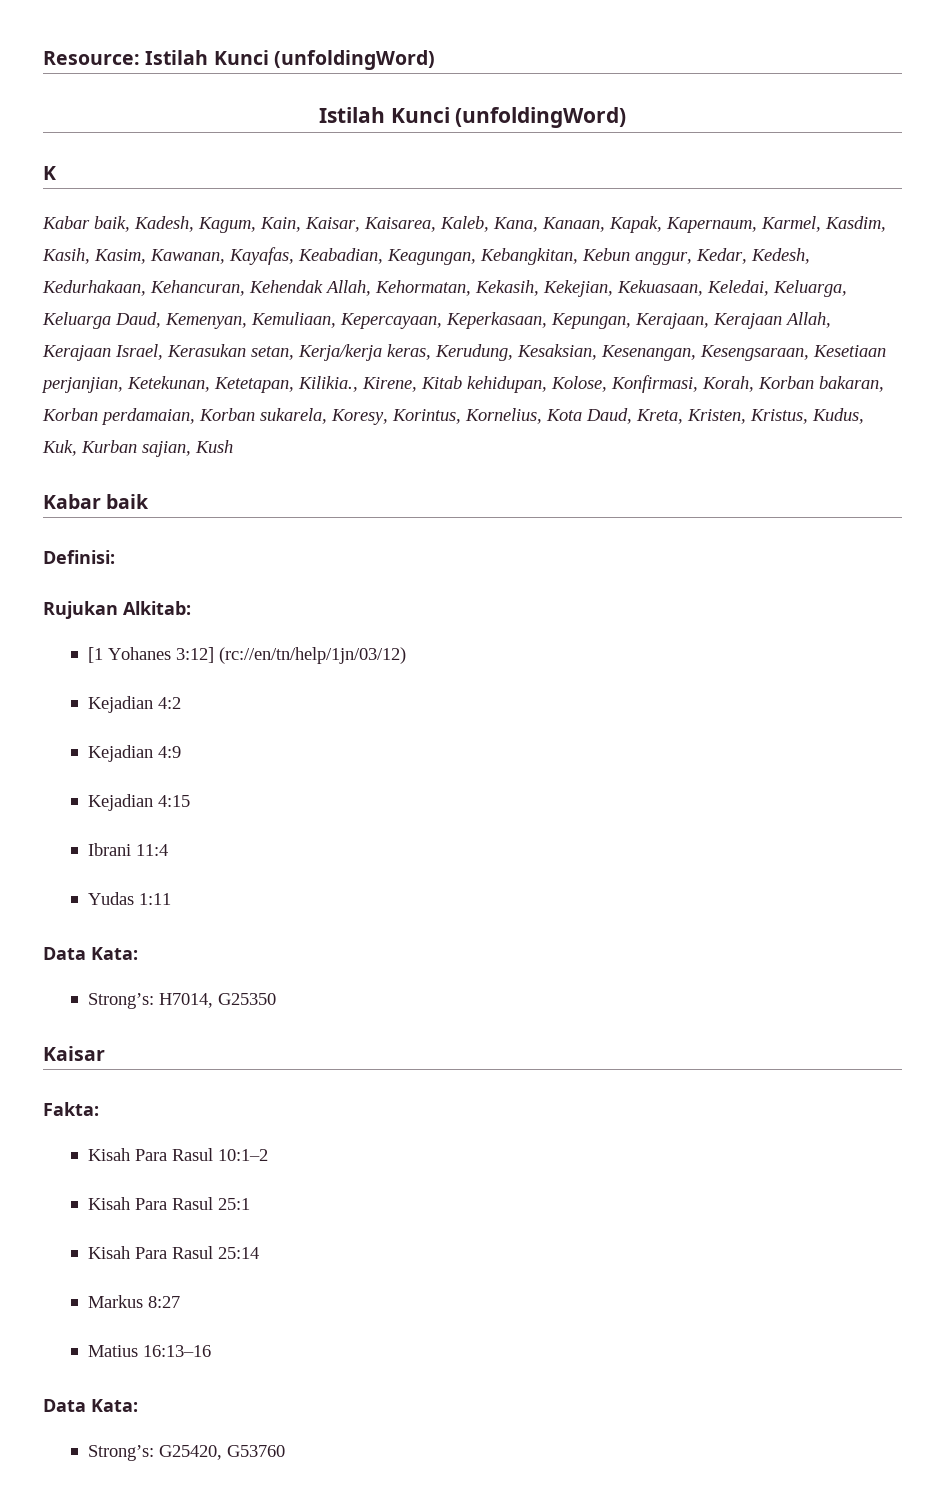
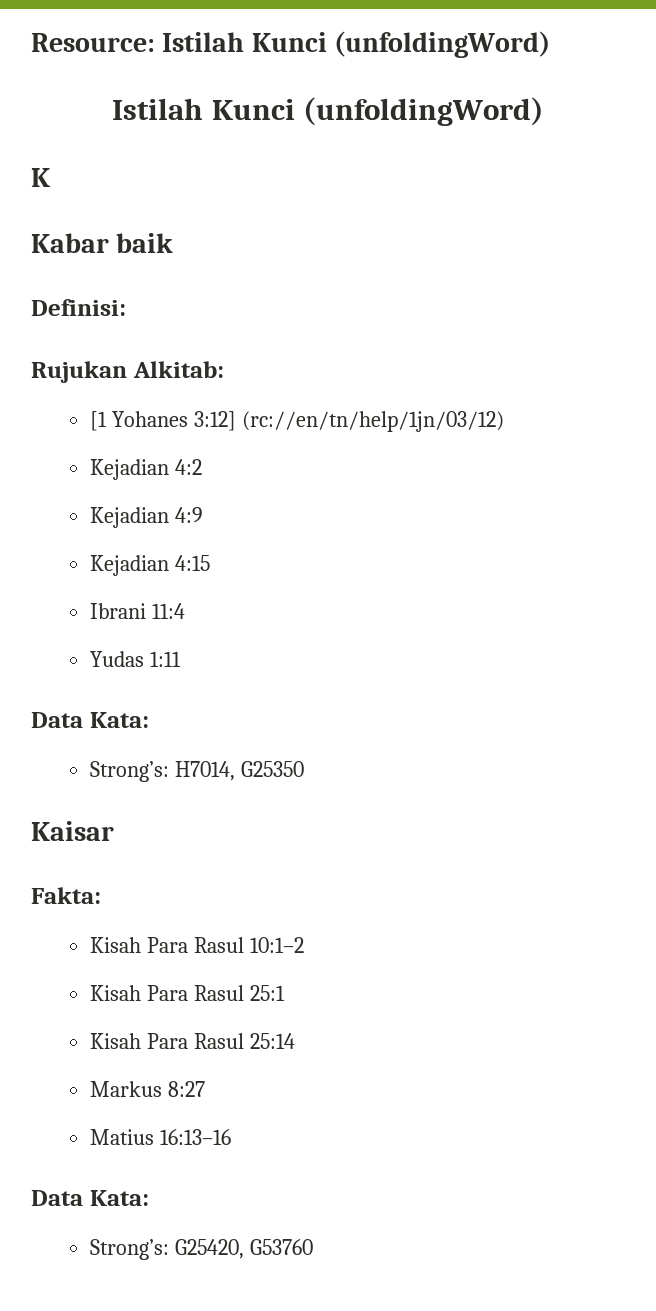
[42,216,886,233] [42,247,810,265] [42,280,847,297] [42,312,831,329] [42,344,886,361] [41,375,884,393] [42,408,864,425] [42,440,233,457] // Kabar baik, Kadesh, Kagum, Kain, Kaisar, Kaisarea, Kaleb, Kana, Kanaan, Kapak, Kapernaum, Karmel, Kasdim, Kasih, Kasim, Kawanan, Kayafas, Keabadian, Keagungan, Kebangkitan, Kebun anggur, Kedar, Kedesh, Kedurhakaan, Kehancuran, Kehendak Allah, Kehormatan, Kekasih, Kekejian, Kekuasaan, Keledai, Keluarga, Keluarga Daud, Kemenyan, Kemuliaan, Kepercayaan, Keperkasaan, Kepungan, Kerajaan, Kerajaan Allah, Kerajaan Israel, Kerasukan setan, Kerja/kerja keras, Kerudung, Kesaksian, Kesenangan, Kesengsaraan, Kesetiaan perjanjian, Ketekunan, Ketetapan, Kilikia., Kirene, Kitab kehidupan, Kolose, Konfirmasi, Korah, Korban bakaran, Korban perdamaian, Korban sukarela, Koresy, Korintus, Kornelius, Kota Daud, Kreta, Kristen, Kristus, Kudus, Kuk, Kurban sajian, Kush -> (51, 177) none

